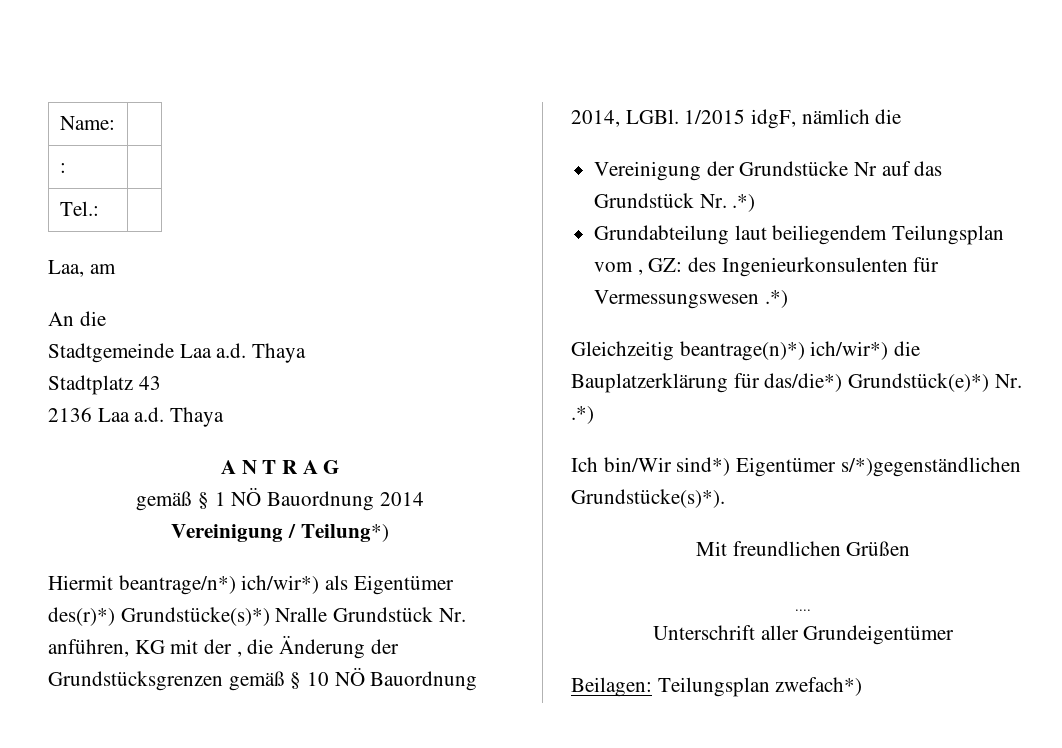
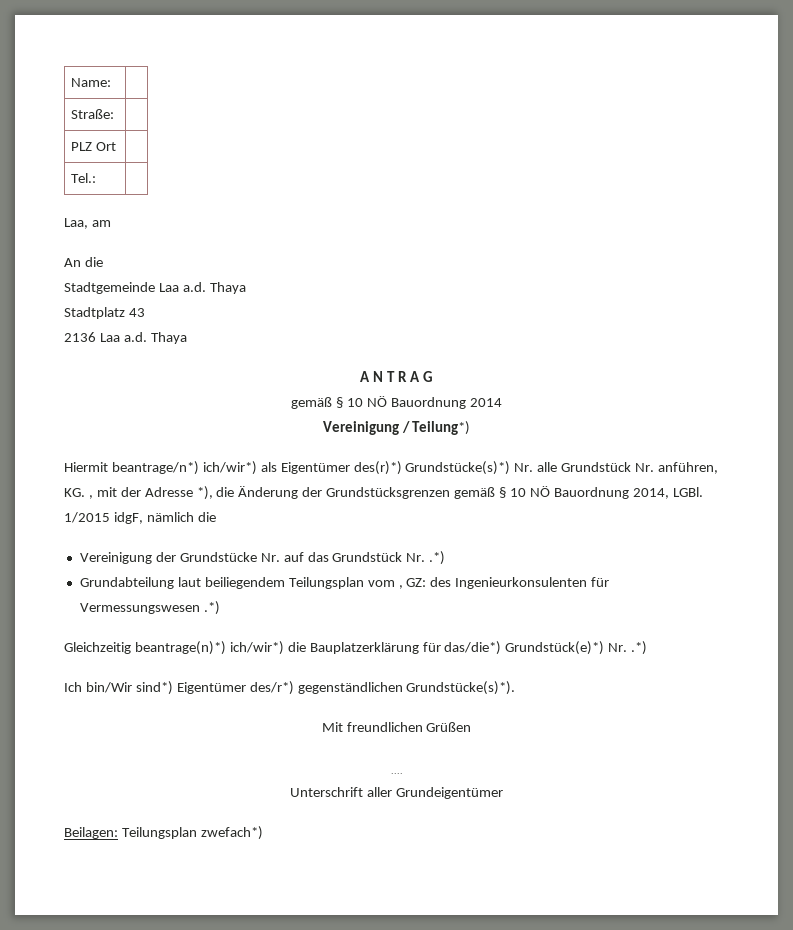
[59,163,66,173] : -> [71,109,115,119] [71,142,117,151] Straße: | // PLZ Ort
[214,492,226,506] 1 -> [347,398,364,407] 10
[275,607,328,622] Nralle -> [514,462,558,472] Nr. alle
[134,639,242,657] KG mit der , -> [64,486,213,500] KG. , mit der Adresse *),
[854,162,878,176] Nr -> [260,553,280,562] Nr.
[840,457,1021,477] s/*)gegenständlichen -> [249,681,403,695] des/r*) gegenständlichen

